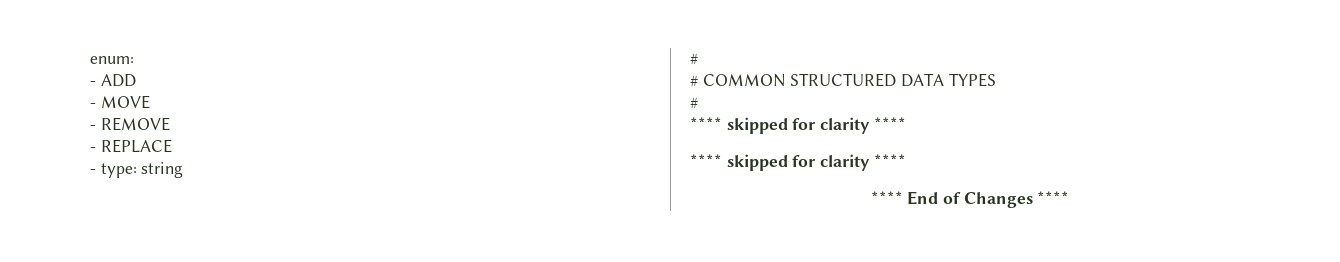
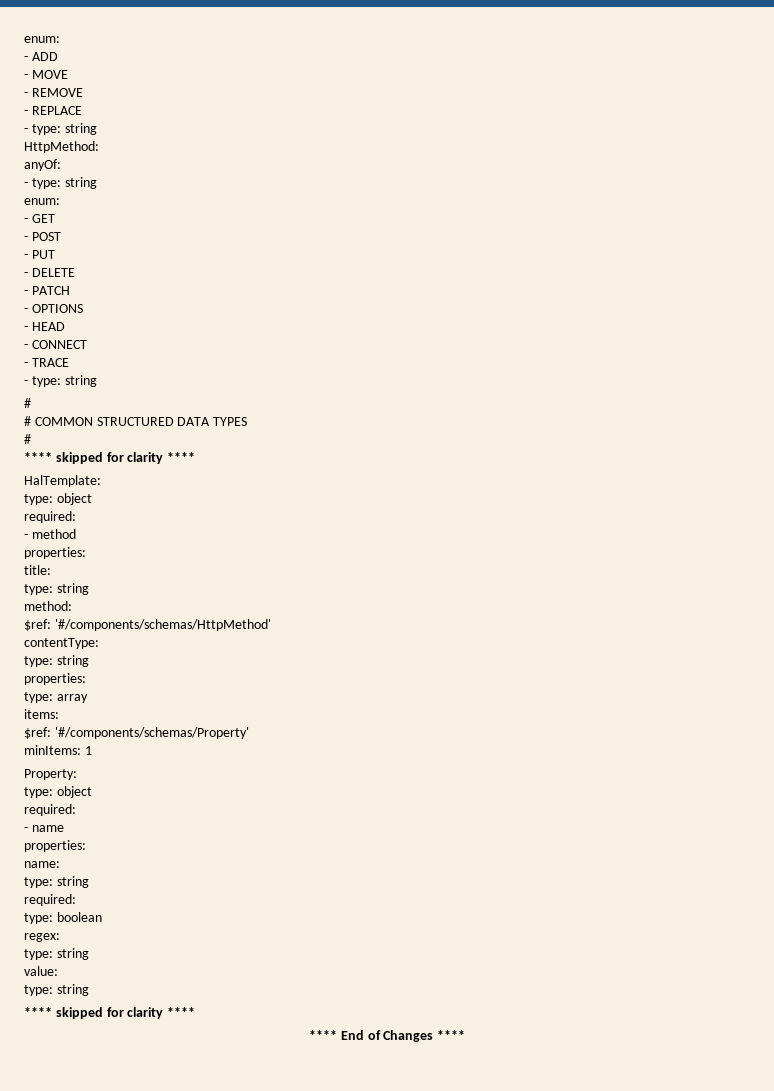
(184, 170) none -> [24,141,99,153] [24,159,61,171] [24,177,97,189] [24,198,60,205] [24,214,55,223] [24,232,61,241] [24,250,55,259] [24,268,75,277] [24,286,70,295] [24,304,83,313] [24,322,65,331] [24,340,87,349] [24,358,69,367] [24,375,97,387] // HttpMethod: // anyOf: // - type: string // enum: // - GET // - POST // - PUT // - DELETE // - PATCH // - OPTIONS // - HEAD // - CONNECT // - TRACE // - type: string
(906, 123) none -> [24,475,101,487] [24,493,92,505] [24,511,76,523] [24,529,76,539] [24,547,86,559] [24,565,51,575] [24,583,89,595] [24,601,72,611] [24,619,271,631] [24,638,99,649] [24,655,89,667] [24,673,86,685] [24,692,88,703] [24,709,59,719] [24,727,249,739] [24,745,92,755] [24,769,77,780] [24,786,92,798] [24,804,76,816] [24,825,64,832] [24,840,86,852] [24,861,60,868] [24,876,89,888] [24,894,76,906] [24,912,102,924] [24,933,60,942] [24,948,89,960] [24,966,58,976] [24,984,89,996] // HalTemplate: // type: object // required: // - method // properties: // title: // type: string // method: // $ref: '#/components/schemas/HttpMethod' // contentType: // type: string // properties: // type: array // items: // $ref: '#/components/schemas/Property' // minItems: 1 // Property: // type: object // required: // - name // properties: // name: // type: string // required: // type: boolean // regex: // type: string // value: // type: string

